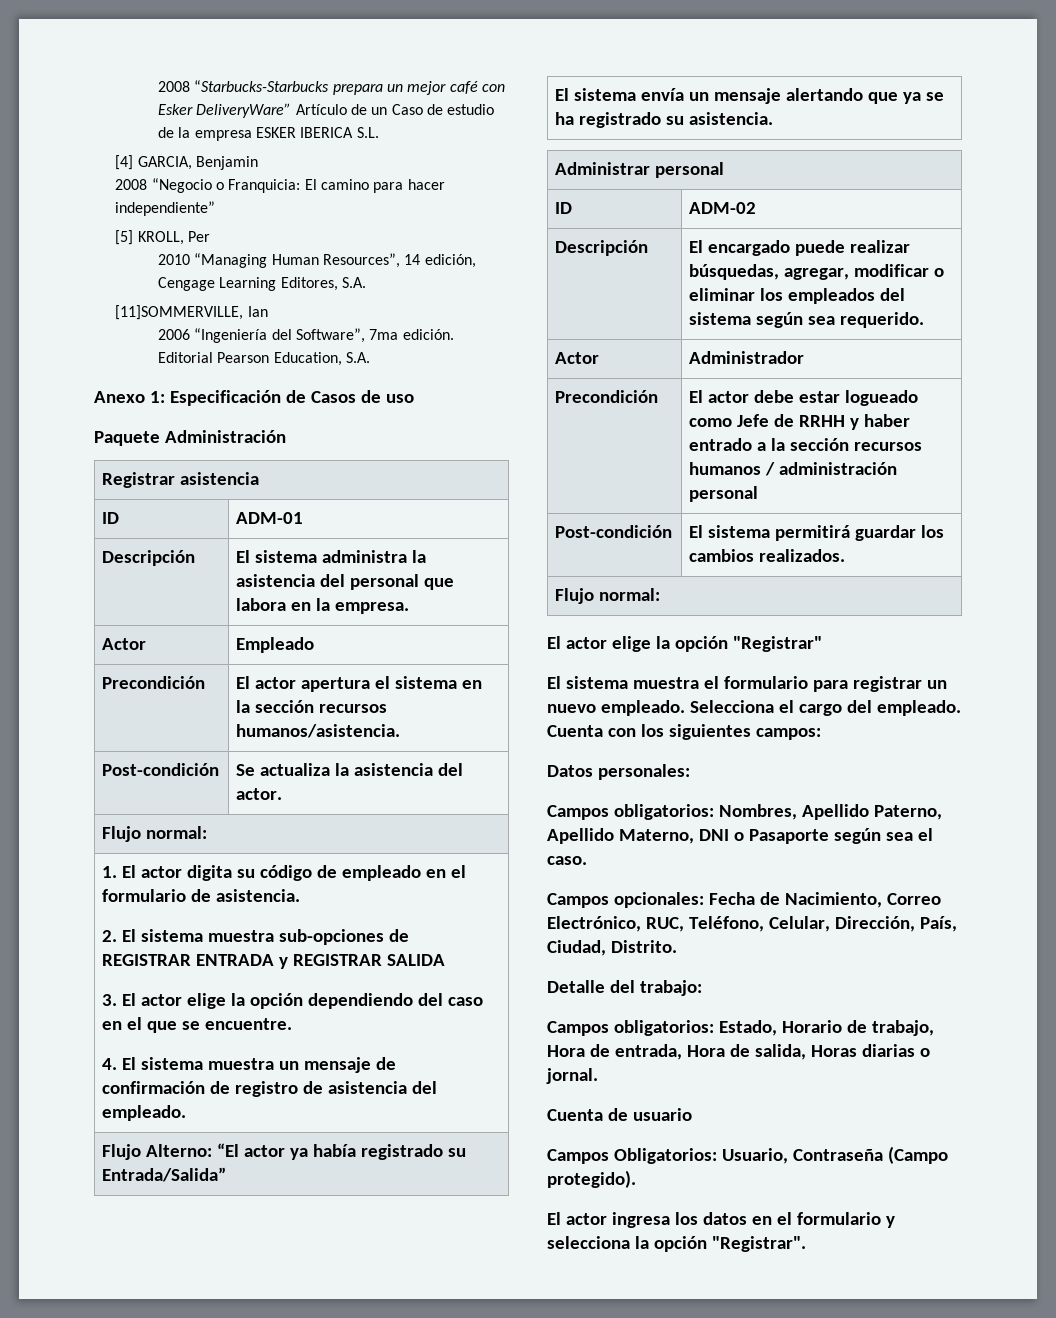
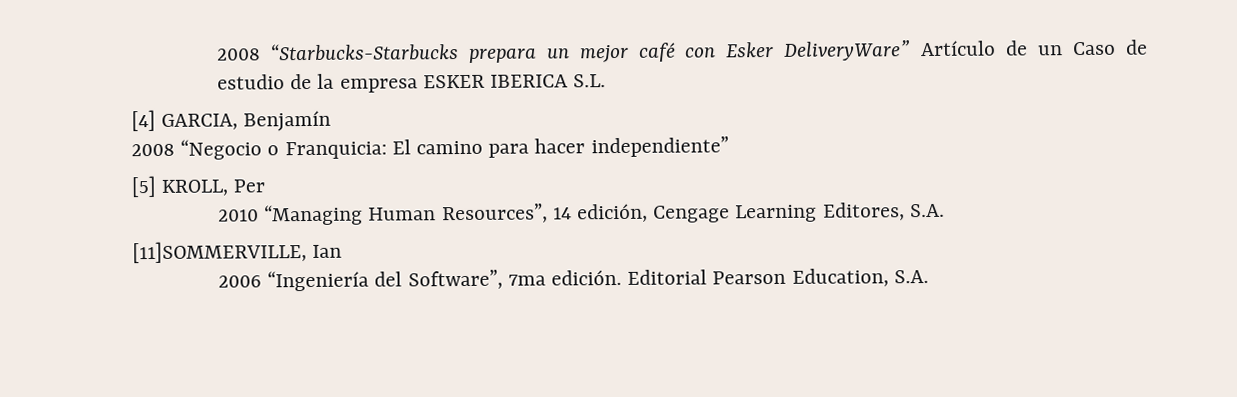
[196,156,259,170] Benjamin -> [243,110,332,132] Benjamín
[94,390,414,406] [94,430,286,446] [102,472,260,488] [102,512,120,524] [236,512,304,524] [102,550,196,566] [236,550,427,563] [236,574,455,590] [236,598,410,614] [102,638,147,650] [236,637,315,653] [102,676,206,689] [236,676,483,692] [236,700,388,713] [236,724,401,738] [102,763,220,776] [236,763,464,776] [236,788,283,800] [102,826,208,842] [102,865,467,881] [102,889,301,902] [102,929,410,945] [102,954,446,969] [102,993,484,1009] [102,1017,293,1033] [102,1057,397,1073] [102,1081,438,1097] [102,1105,187,1121] [102,1143,467,1160] [102,1167,227,1182] [555,88,945,104] [555,112,774,128] [555,162,725,178] [555,202,573,214] [689,202,757,214] [555,240,649,256] [689,240,911,256] [689,264,945,280] [689,288,906,304] [689,312,925,328] [555,352,600,364] [689,351,805,364] [555,390,659,403] [689,390,919,406] [689,414,911,430] [689,438,923,451] [689,462,898,476] [689,486,759,502] [555,525,673,538] [689,525,945,541] [689,549,846,562] [555,588,661,604] [547,636,822,652] [547,676,947,692] [547,700,961,716] [547,724,821,740] [547,764,690,780] [547,804,942,820] [547,828,933,844] [547,856,587,865] [547,892,941,908] [547,916,957,932] [547,940,677,956] [547,980,702,996] [547,1020,934,1036] [547,1044,930,1060] [546,1068,598,1084] [547,1108,692,1121] [547,1146,948,1164] [547,1170,636,1188] [547,1212,895,1228] [547,1236,806,1252] // Anexo 1: Especificación de Casos de uso // Paquete Administración // Registrar asistencia // ID | ADM-01 // Descripción | El sistema administra la asistencia del personal que labora en la empresa. // Actor | Empleado // Precondición | El actor apertura el sistema en la sección recursos humanos/asistencia. // Post-condición | Se actualiza la asistencia del actor. // Flujo normal: // 1. El actor digita su código de empleado en el formulario de asistencia. // 2. El sistema muestra sub-opciones de REGISTRAR ENTRADA y REGISTRAR SALIDA // 3. El actor elige la opción dependiendo del caso en el que se encuentre. // 4. El sistema muestra un mensaje de confirmación de registro de asistencia del empleado. // Flujo Alterno: “El actor ya había registrado su Entrada/Salida” // El sistema envía un mensaje alertando que ya se ha registrado su asistencia. // Administrar personal // ID | ADM-02 // Descripción | El encargado puede realizar búsquedas, agregar, modificar o eliminar los empleados del sistema según sea requerido. // Actor | Administrador // Precondición | El actor debe estar logueado como Jefe de RRHH y haber entrado a la sección recursos humanos / administración personal // Post-condición | El sistema permitirá guardar los cambios realizados. // Flujo normal: // El actor elige la opción "Registrar" // El sistema muestra el formulario para registrar un nuevo empleado. Selecciona el cargo del empleado. Cuenta con los siguientes campos: // Datos personales: // Campos obligatorios: Nombres, Apellido Paterno, Apellido Materno, DNI o Pasaporte según sea el caso. // Campos opcionales: Fecha de Nacimiento, Correo Electrónico, RUC, Teléfono, Celular, Dirección, País, Ciudad, Distrito. // Detalle del trabajo: // Campos obligatorios: Estado, Horario de trabajo, Hora de entrada, Hora de salida, Horas diarias o jornal. // Cuenta de usuario // Campos Obligatorios: Usuario, Contraseña (Campo protegido). // El actor ingresa los datos en el formulario y selecciona la opción "Registrar". -> (929, 276) none

